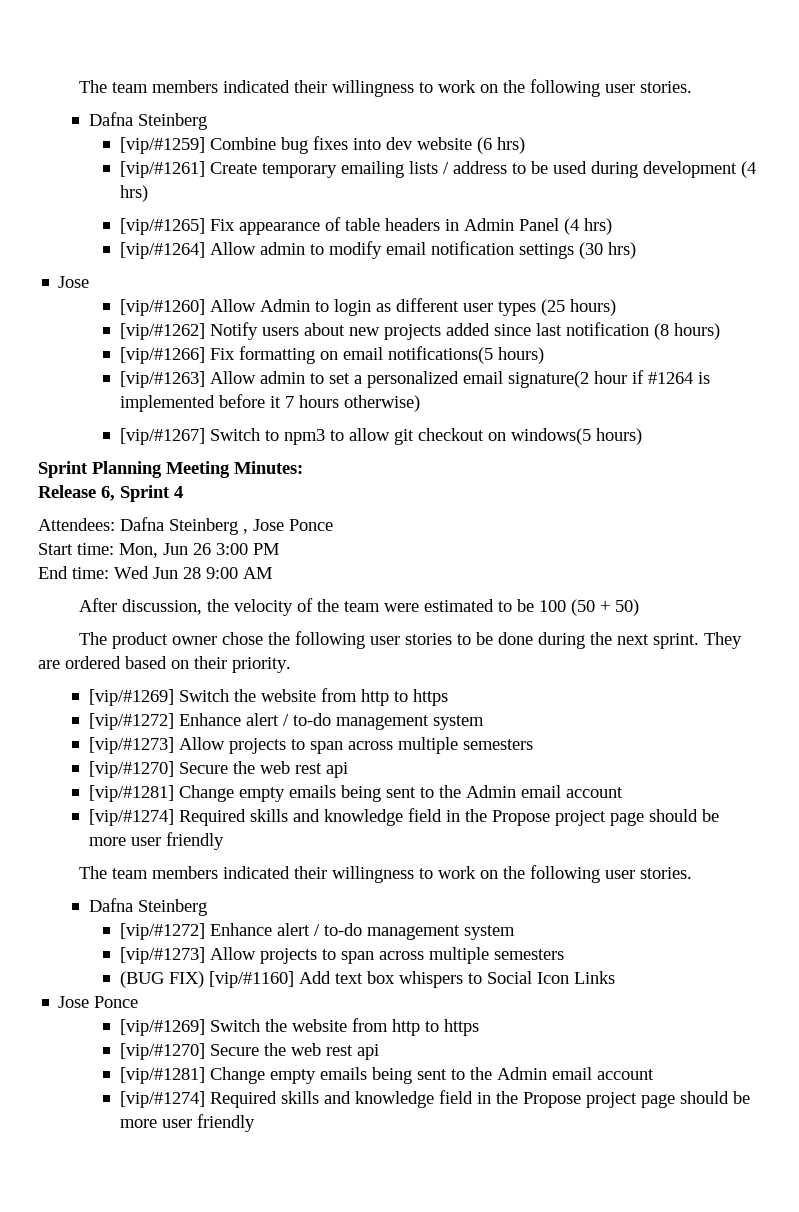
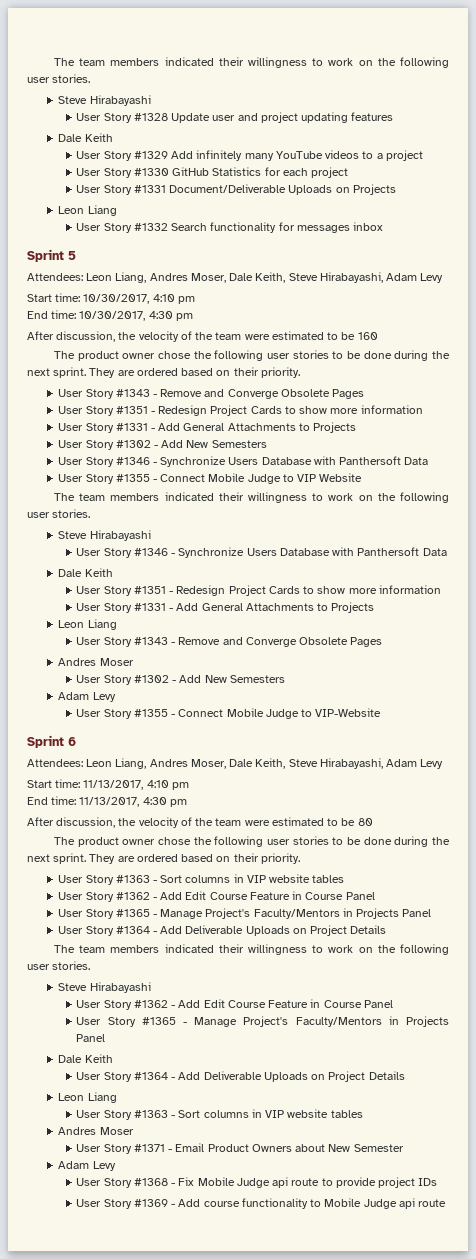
[89,112,208,130] [119,136,525,154] [119,161,756,178] [119,185,148,202] [119,217,612,235] [119,241,636,259] [58,276,90,288] [119,298,616,316] [119,322,720,340] [119,346,544,364] [119,370,710,388] [119,394,420,412] [119,428,642,445] [38,461,303,478] [38,485,183,502] [38,517,333,535] [38,543,279,558] [38,566,272,579] Dafna Steinberg // [vip/#1259] Combine bug fixes into dev website (6 hrs) // [vip/#1261] Create temporary emailing lists / address to be used during development (4 hrs) // [vip/#1265] Fix appearance of table headers in Admin Panel (4 hrs) // [vip/#1264] Allow admin to modify email notification settings (30 hrs) // Jose // [vip/#1260] Allow Admin to login as different user types (25 hours) // [vip/#1262] Notify users about new projects added since last notification (8 hours) // [vip/#1266] Fix formatting on email notifications(5 hours) // [vip/#1263] Allow admin to set a personalized email signature(2 hour if #1264 is implemented before it 7 hours otherwise) // [vip/#1267] Switch to npm3 to allow git checkout on windows(5 hours) // Sprint Planning Meeting Minutes: // Release 6, Sprint 4 // Attendees: Dafna Steinberg , Jose Ponce // Start time: Mon, Jun 26 3:00 PM // End time: Wed Jun 28 9:00 AM -> [58,95,151,106] [76,112,394,123] [58,133,113,142] [76,150,423,161] [76,167,349,178] [76,184,396,195] [58,205,117,216] [76,222,384,233] [27,249,76,262] [27,272,444,283] [27,293,195,304] [27,310,193,321] Steve Hirabayashi // User Story #1328 Update user and project updating features // Dale Keith // User Story #1329 Add infinitely many YouTube videos to a project // User Story #1330 GitHub Statistics for each project // User Story #1331 Document/Deliverable Uploads on Projects // Leon Liang // User Story #1332 Search functionality for messages inbox // Sprint 5 // Attendees: Leon Liang, Andres Moser, Dale Keith, Steve Hirabayashi, Adam Levy // Start time: 10/30/2017, 4:10 pm // End time: 10/30/2017, 4:30 pm
[539,599,640,616] 100 (50 + 50) -> [357,332,378,340] 160
[89,688,449,706] [89,713,485,730] [89,737,534,754] [89,761,349,778] [89,785,624,802] [89,808,720,826] [89,832,225,850] [vip/#1269] Switch the website from http to https // [vip/#1272] Enhance alert / to-do management system // [vip/#1273] Allow projects to span across multiple semesters // [vip/#1270] Secure the web rest api // [vip/#1281] Change empty emails being sent to the Admin email account // [vip/#1274] Required skills and knowledge field in the Propose project page should be more user friendly -> [58,389,365,399] [58,405,423,416] [58,422,357,433] [58,440,267,450] [58,456,429,467] [58,473,363,484] User Story #1343 - Remove and Converge Obsolete Pages // User Story #1351 - Redesign Project Cards to show more information // User Story #1331 - Add General Attachments to Projects // User Story #1302 - Add New Semesters // User Story #1346 - Synchronize Users Database with Panthersoft Data // User Story #1355 - Connect Mobile Judge to VIP Website
[89,898,208,916] [119,923,515,940] [119,947,564,964] [119,971,615,988] [58,996,139,1008] [119,1018,479,1036] [119,1043,379,1060] [119,1067,654,1084] [119,1090,750,1108] [119,1114,255,1132] Dafna Steinberg // [vip/#1272] Enhance alert / to-do management system // [vip/#1273] Allow projects to span across multiple semesters // (BUG FIX) [vip/#1160] Add text box whispers to Social Icon Links // Jose Ponce // [vip/#1269] Switch the website from http to https // [vip/#1270] Secure the web rest api // [vip/#1281] Change empty emails being sent to the Admin email account // [vip/#1274] Required skills and knowledge field in the Propose project page should be more user friendly -> [58,530,151,541] [76,547,447,558] [58,568,113,577] [76,585,441,596] [76,602,375,613] [58,619,117,630] [76,637,383,647] [58,658,134,666] [76,675,285,685] [58,692,116,702] [76,708,382,719] [27,735,76,748] [27,758,444,769] [27,779,189,790] [27,796,187,807] [27,817,373,828] [54,836,450,847] [27,853,300,864] [58,874,345,885] [58,891,375,902] [58,908,432,919] [58,925,387,936] [54,944,450,955] [27,961,91,970] [58,982,151,993] [76,999,393,1010] [76,1016,449,1027] [76,1034,106,1042] [58,1054,113,1063] [76,1071,405,1082] [58,1092,117,1103] [76,1109,363,1120] [58,1127,134,1135] [76,1143,404,1154] [58,1161,116,1171] [76,1177,438,1188] [76,1198,446,1209] Steve Hirabayashi // User Story #1346 - Synchronize Users Database with Panthersoft Data // Dale Keith // User Story #1351 - Redesign Project Cards to show more information // User Story #1331 - Add General Attachments to Projects // Leon Liang // User Story #1343 - Remove and Converge Obsolete Pages // Andres Moser // User Story #1302 - Add New Semesters // Adam Levy // User Story #1355 - Connect Mobile Judge to VIP-Website // Sprint 6 // Attendees: Leon Liang, Andres Moser, Dale Keith, Steve Hirabayashi, Adam Levy // Start time: 11/13/2017, 4:10 pm // End time: 11/13/2017, 4:30 pm // After discussion, the velocity of the team were estimated to be 80 // The product owner chose the following user stories to be done during the next sprint. They are ordered based on their priority. // User Story #1363 - Sort columns in VIP website tables // User Story #1362 - Add Edit Course Feature in Course Panel // User Story #1365 - Manage Project's Faculty/Mentors in Projects Panel // User Story #1364 - Add Deliverable Uploads on Project Details // The team members indicated their willingness to work on the following user stories. // Steve Hirabayashi // User Story #1362 - Add Edit Course Feature in Course Panel // User Story #1365 - Manage Project's Faculty/Mentors in Projects Panel // Dale Keith // User Story #1364 - Add Deliverable Uploads on Project Details // Leon Liang // User Story #1363 - Sort columns in VIP website tables // Andres Moser // User Story #1371 - Email Product Owners about New Semester // Adam Levy // User Story #1368 - Fix Mobile Judge api route to provide project IDs // User Story #1369 - Add course functionality to Mobile Judge api route

